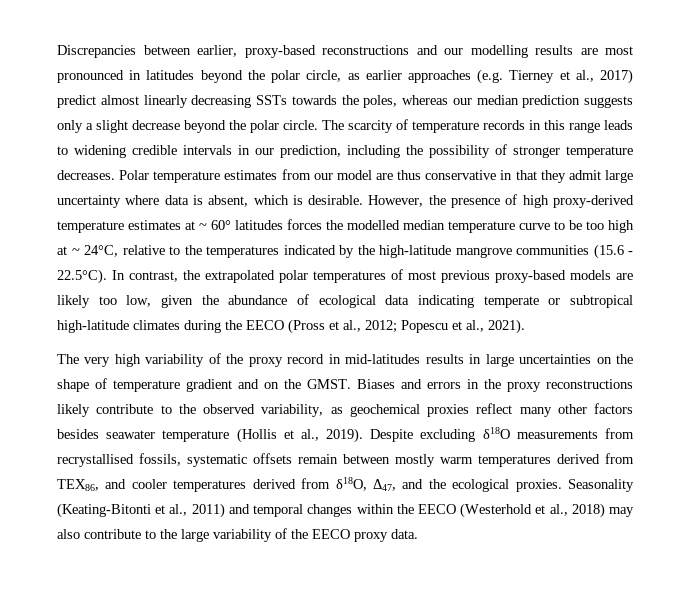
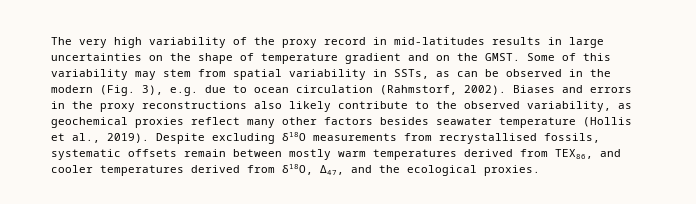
[57,45,633,58] [57,69,633,84] [57,95,633,108] [57,119,633,133] [57,144,633,158] [57,169,634,183] [57,194,635,208] [57,219,634,233] [57,244,633,259] [57,269,633,284] [57,294,633,308] [57,319,525,334] Discrepancies between earlier, proxy-based reconstructions and our modelling results are most pronounced in latitudes beyond the polar circle, as earlier approaches (e.g. Tierney et al., 2017) predict almost linearly decreasing SSTs towards the poles, whereas our median prediction suggests only a slight decrease beyond the polar circle. The scarcity of temperature records in this range leads to widening credible intervals in our prediction, including the possibility of stronger temperature decreases. Polar temperature estimates from our model are thus conservative in that they admit large uncertainty where data is absent, which is desirable. However, the presence of high proxy-derived temperature estimates at ~ 60° latitudes forces the modelled median temperature curve to be too high at ~ 24°C, relative to the temperatures indicated by the high-latitude mangrove communities (15.6 - 22.5°C). In contrast, the extrapolated polar temperatures of most previous proxy-based models are likely too low, given the abundance of ecological data indicating temperate or subtropical high-latitude climates during the EECO (Pross et al., 2012; Popescu et al., 2021). // -> (51, 41) none
(351, 384) none -> [527,53,611,61] [51,69,611,80] [51,85,506,96] Some of this variability may stem from spatial variability in SSTs, as can be observed in the modern (Fig. 3), e.g. due to ocean circulation (Rahmstorf, 2002).
(633, 384) none -> [254,101,282,109] also
[568,479,635,492] [57,503,634,518] [57,528,418,542] Seasonality (Keating-Bitonti et al., 2011) and temporal changes within the EECO (Westerhold et al., 2018) may also contribute to the large variability of the EECO proxy data. -> (540, 170) none

